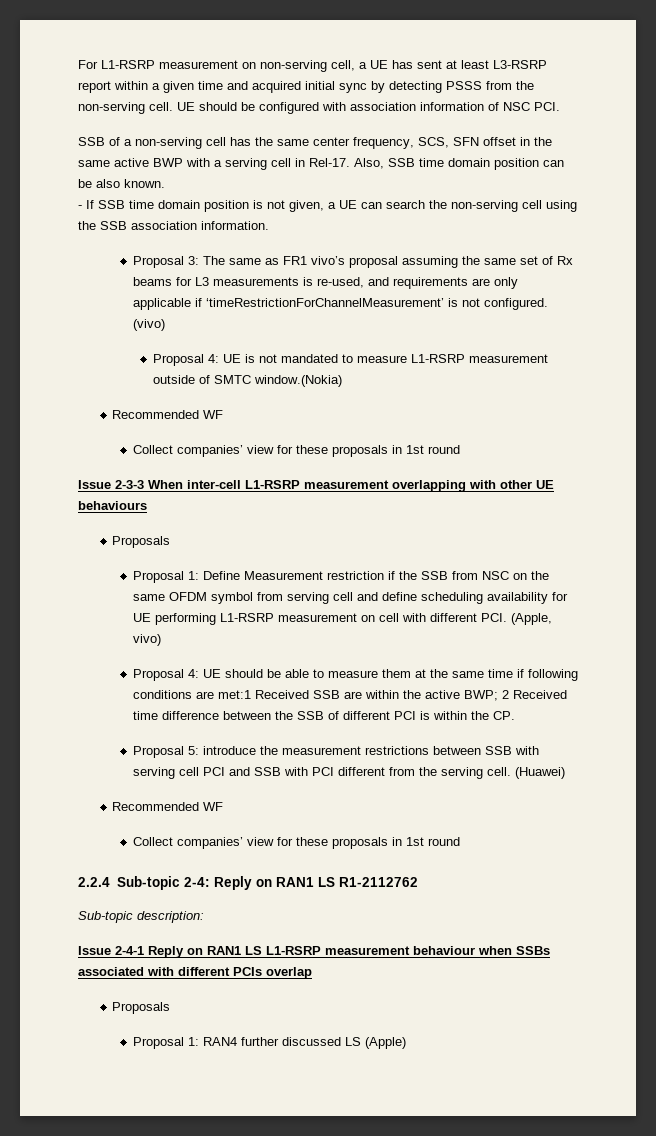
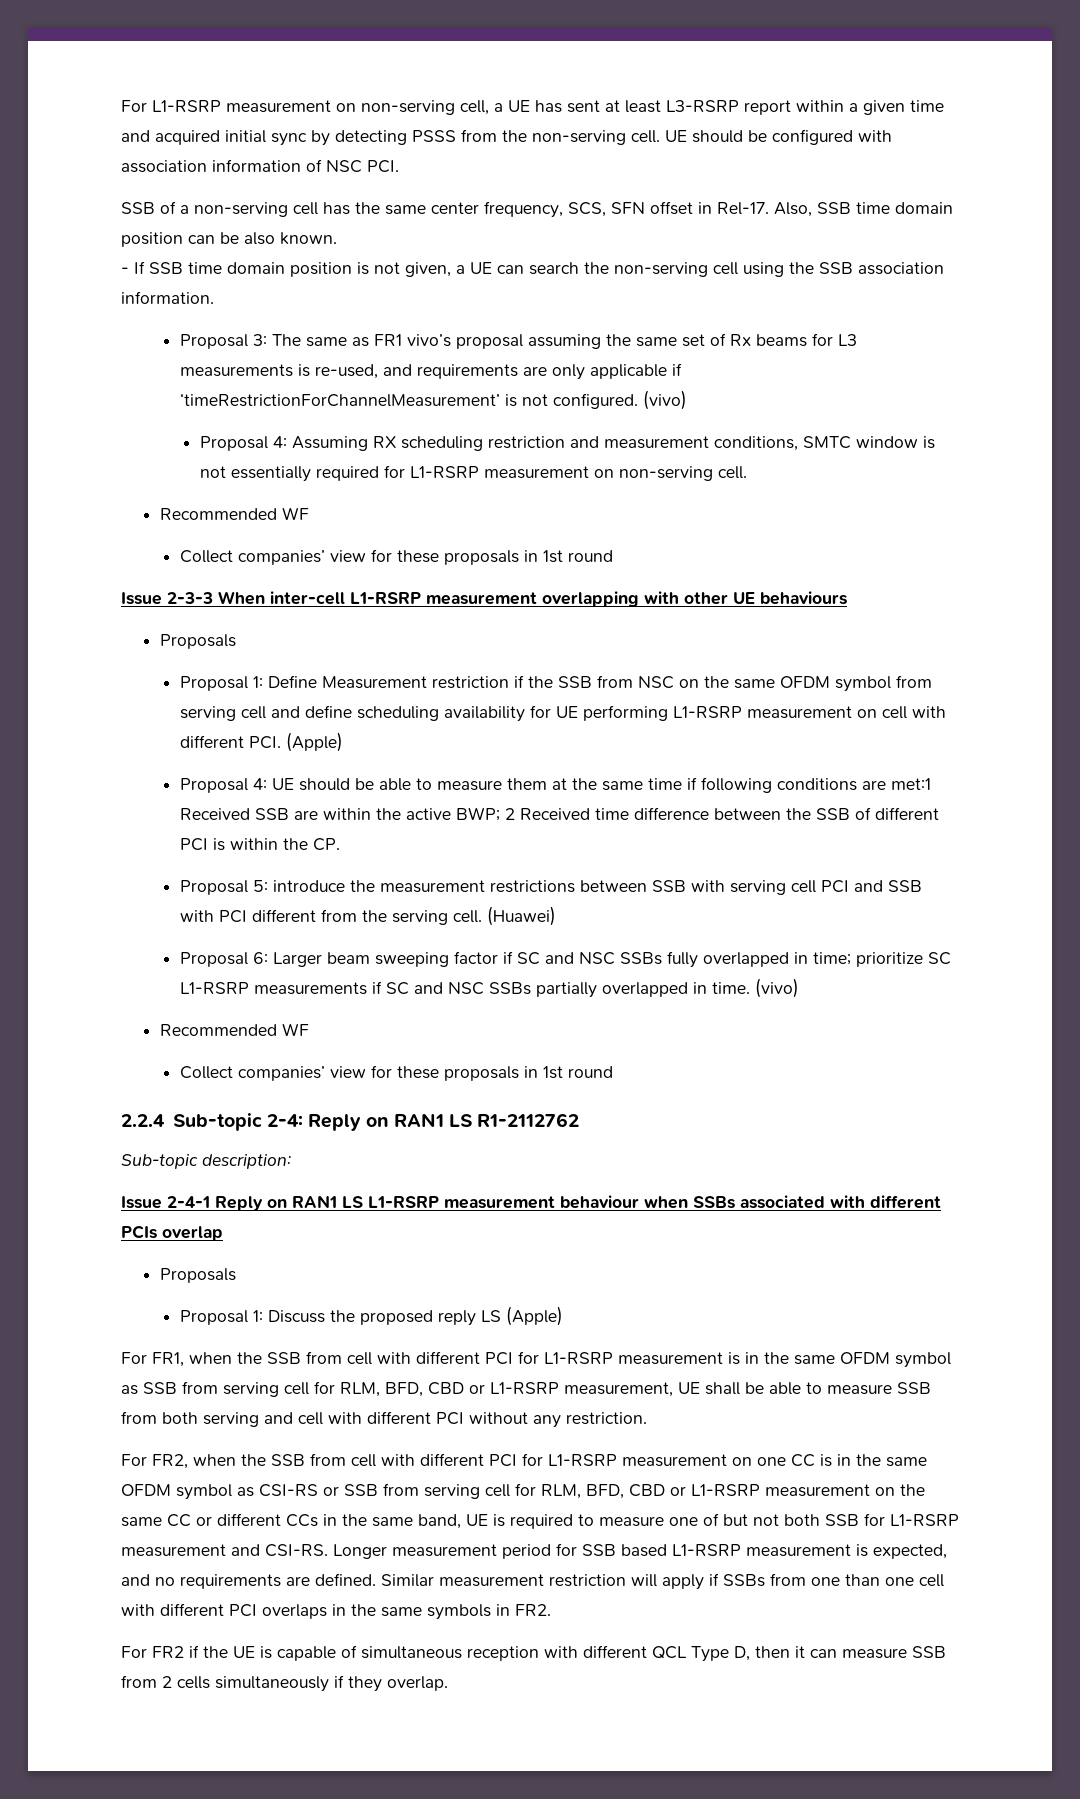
[534,137,552,146] [78,158,305,170] the same active BWP with a serving cell in -> (712, 208) none
[222,354,548,363] [152,375,342,387] UE is not mandated to measure L1-RSRP measurement outside of SMTC window.(Nokia) -> [291,436,935,451] [199,465,747,482] Assuming RX scheduling restriction and measurement conditions, SMTC window is not essentially required for L1-RSRP measurement on non-serving cell.
[510,613,552,625] [132,634,161,646] (Apple, vivo) -> [285,732,343,752] (Apple)
(565, 773) none -> [179,951,951,968] [179,978,799,998] // Proposal 6: Larger beam sweeping factor if SC and NSC SSBs fully overlapped in time; prioritize SC L1-RSRP measurements if SC and NSC SSBs partially overlapped in time. (vivo)
[202,1037,406,1049] RAN4 further discussed LS (Apple) -> [267,1306,563,1326] [121,1351,951,1368] [121,1381,931,1397] [121,1411,647,1428] [121,1453,927,1469] [121,1483,925,1500] [121,1513,959,1529] [121,1543,947,1559] [121,1573,944,1590] [121,1603,551,1620] [121,1645,946,1662] [121,1675,448,1692] Discuss the proposed reply LS (Apple) // For FR1, when the SSB from cell with different PCI for L1-RSRP measurement is in the same OFDM symbol as SSB from serving cell for RLM, BFD, CBD or L1-RSRP measurement, UE shall be able to measure SSB from both serving and cell with different PCI without any restriction. // For FR2, when the SSB from cell with different PCI for L1-RSRP measurement on one CC is in the same OFDM symbol as CSI-RS or SSB from serving cell for RLM, BFD, CBD or L1-RSRP measurement on the same CC or different CCs in the same band, UE is required to measure one of but not both SSB for L1-RSRP measurement and CSI-RS. Longer measurement period for SSB based L1-RSRP measurement is expected, and no requirements are defined. Similar measurement restriction will apply if SSBs from one than one cell with different PCI overlaps in the same symbols in FR2. // For FR2 if the UE is capable of simultaneous reception with different QCL Type D, then it can measure SSB from 2 cells simultaneously if they overlap.

